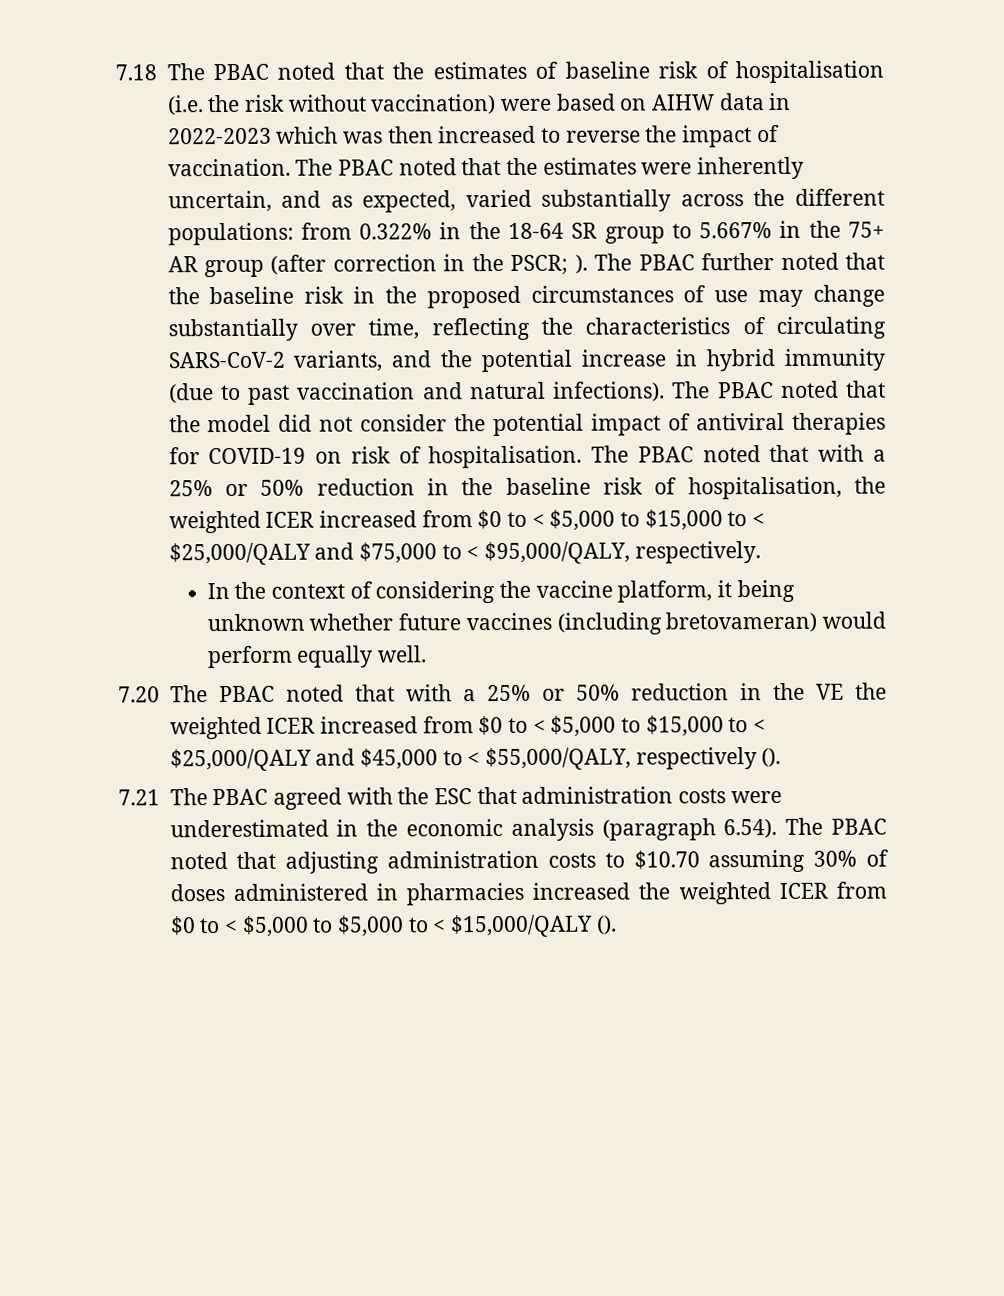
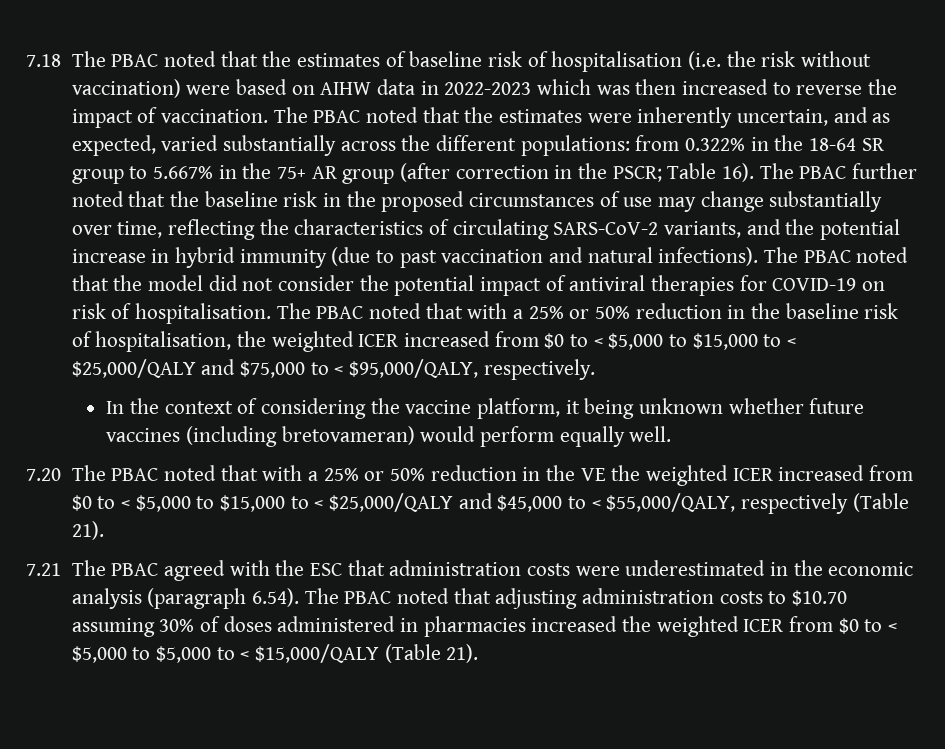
[574,254,588,274] ). -> [667,163,754,182] Table 16).
[761,747,782,768] (). -> [852,493,909,512] [71,521,104,540] (Table 21).
[595,915,617,935] (). -> [384,644,479,663] (Table 21).

